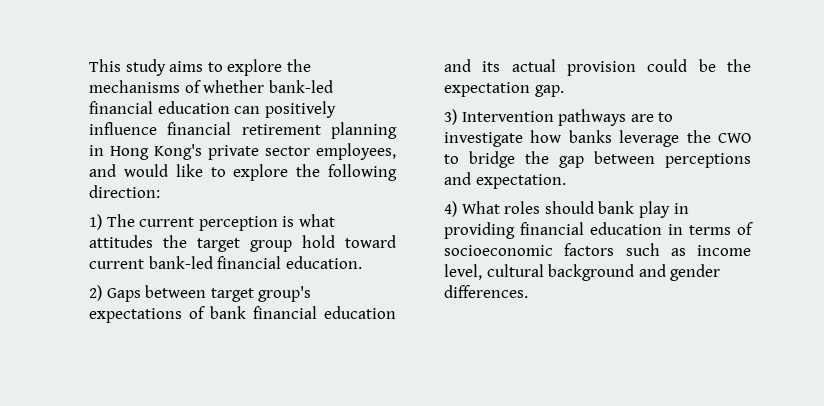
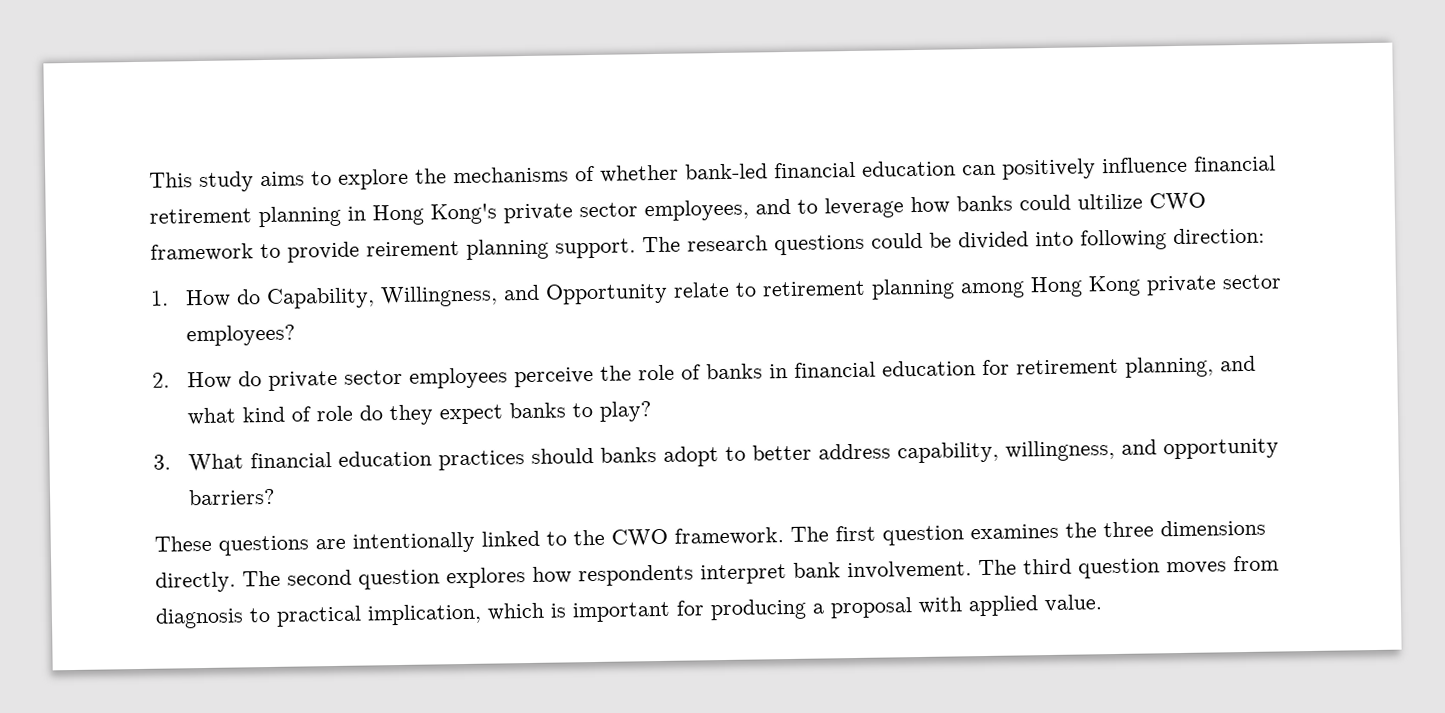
[123,164,397,181] [89,185,160,198] [89,214,335,231] [89,235,396,252] [89,256,362,269] [89,285,312,302] [89,306,396,323] [444,59,751,76] [444,82,564,97] [444,109,674,126] [444,130,751,147] [444,151,751,168] [444,172,566,189] [444,201,689,218] [444,222,753,239] [444,243,751,256] [444,264,721,281] [444,285,528,298] would like to explore the following direction: // 1) The current perception is what attitudes the target group hold toward current bank-led financial education. // 2) Gaps between target group's expectations of bank financial education and its actual provision could be the expectation gap. // 3) Intervention pathways are to investigate how banks leverage the CWO to bridge the gap between perceptions and expectation. // 4) What roles should bank play in providing financial education in terms of socioeconomic factors such as income level, cultural background and gender differences. -> [797,192,1206,219] [150,227,1265,263] [150,274,1282,310] [185,324,295,347] [152,355,1256,391] [186,401,651,426] [153,438,1279,472] [187,488,275,506] [154,519,1266,556] [155,555,1279,593] [155,594,1102,629] to leverage how banks could ultilize CWO framework to provide reirement planning support. The research questions could be divided into following direction: // 1. How do Capability, Willingness, and Opportunity relate to retirement planning among Hong Kong private sector employees? // 2. How do private sector employees perceive the role of banks in financial education for retirement planning, and what kind of role do they expect banks to play? // 3. What financial education practices should banks adopt to better address capability, willingness, and opportunity barriers? // These questions are intentionally linked to the CWO framework. The first question examines the three dimensions directly. The second question explores how respondents interpret bank involvement. The third question moves from diagnosis to practical implication, which is important for producing a proposal with applied value.

